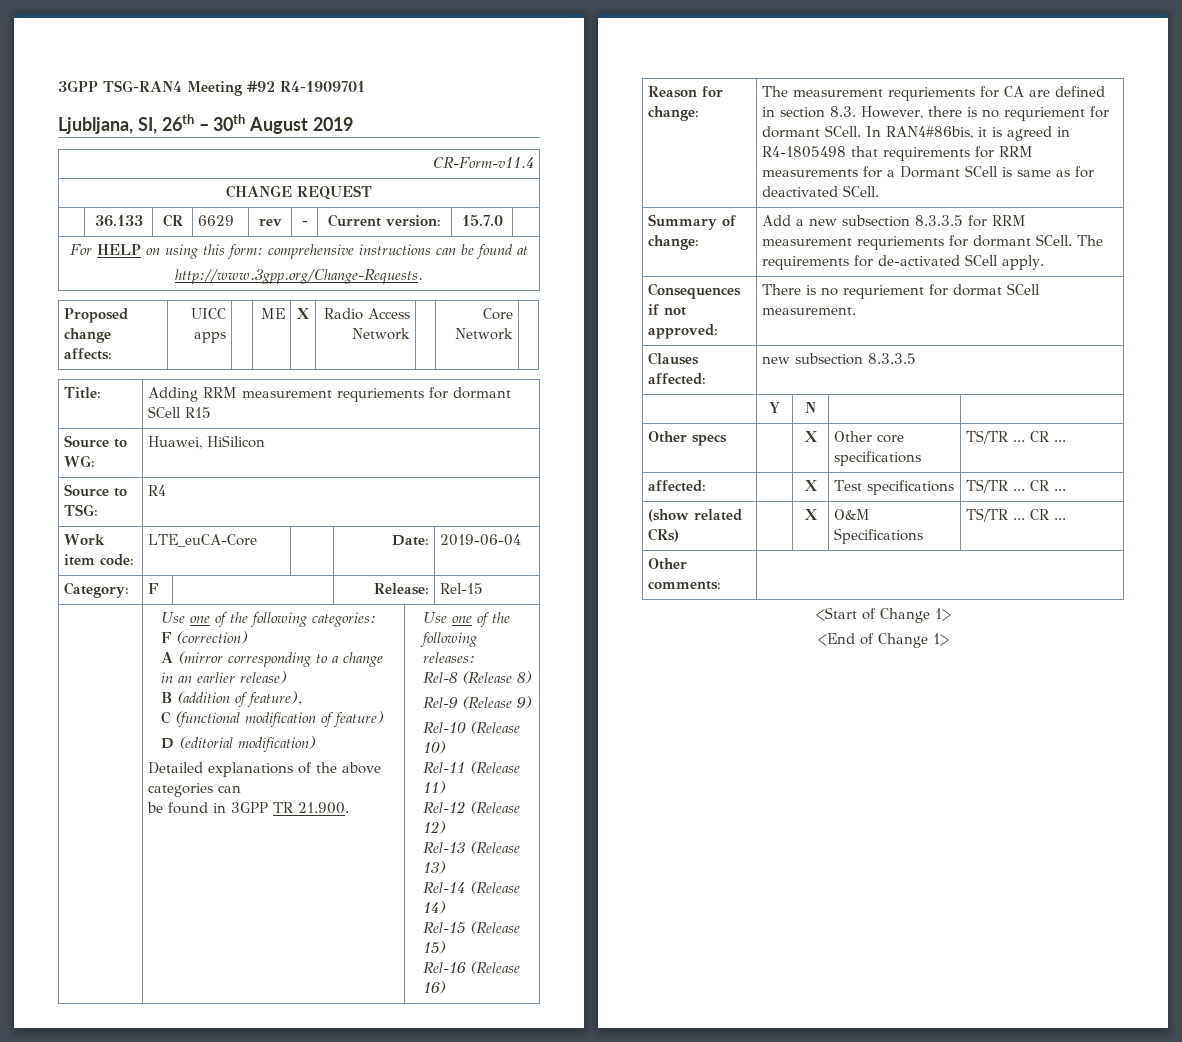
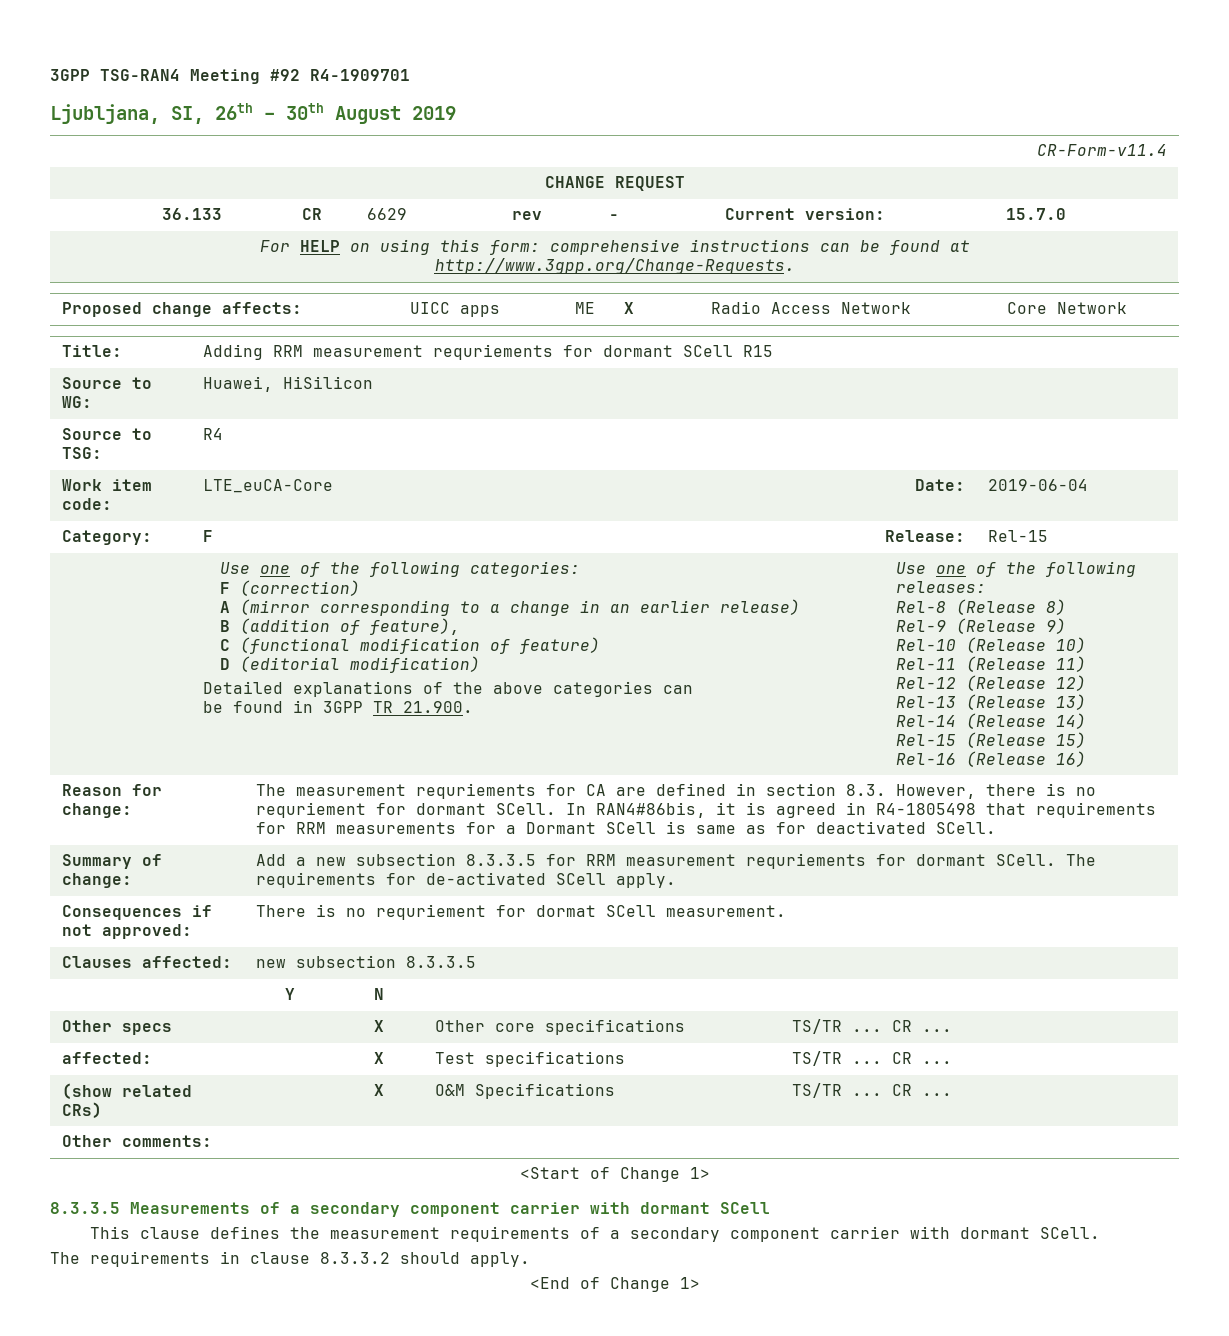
(951, 614) none -> [50,1202,770,1217] [89,1226,1100,1242] [50,1251,530,1267] // 8.3.3.5 Measurements of a secondary component carrier with dormant SCell // This clause defines the measurement requirements of a secondary component carrier with dormant SCell. // The requirements in clause 8.3.3.2 should apply.

